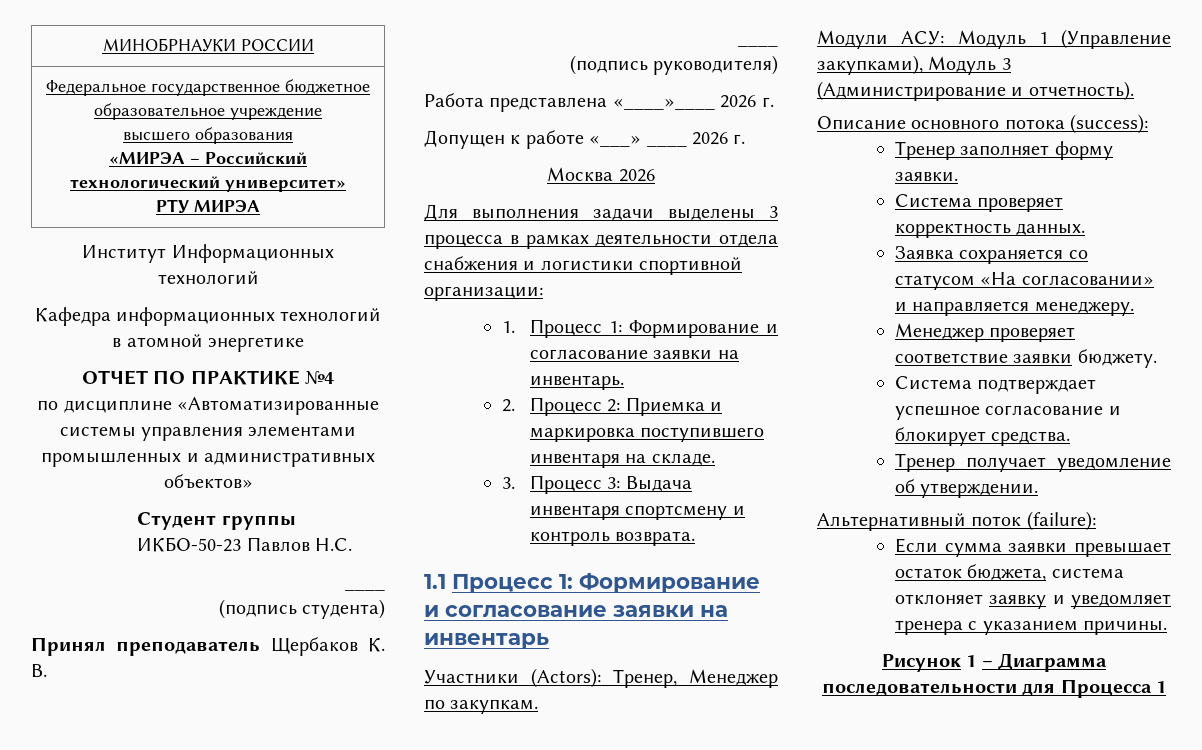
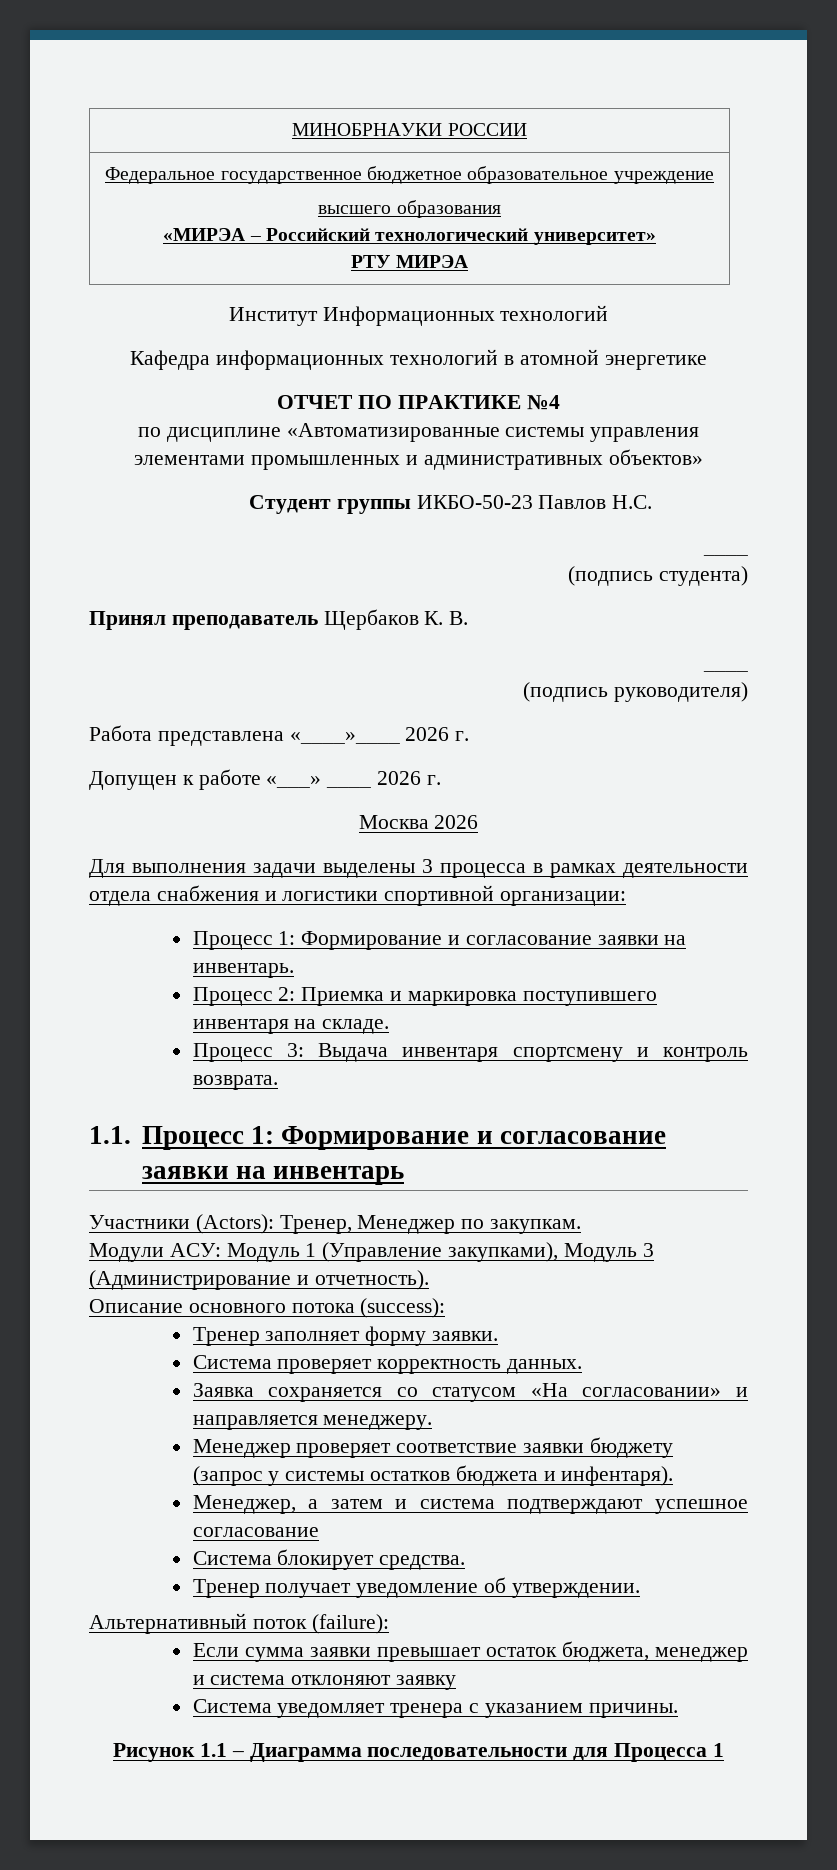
[501,321,515,333] 1. -> (627, 898) none
[501,399,515,412] 2. -> (294, 970) none
[501,477,515,489] 3. -> (390, 1026) none
[424,574,446,589] 1.1 -> [89,1126,131,1144] 1.1.
[1077,349,1157,368] [894,376,1097,394] [894,405,1121,420] бюджету. // Система подтверждает успешное согласование и -> [589,1437,673,1458] [192,1465,674,1486] [192,1495,749,1514] [192,1527,319,1537] [192,1551,272,1565] бюджету (запрос у системы остатков бюджета и инфентаря). // Менеджер, а затем и система подтверждают успешное согласование // Система
[1051,568,1124,579] [894,594,983,604] система отклоняет -> [655,1647,749,1662] [192,1675,392,1685] менеджер и система отклоняют
[1052,595,1065,604] и -> [192,1699,272,1713] // Система
[966,655,977,667] 1 -> [199,1743,227,1757] 1.1

